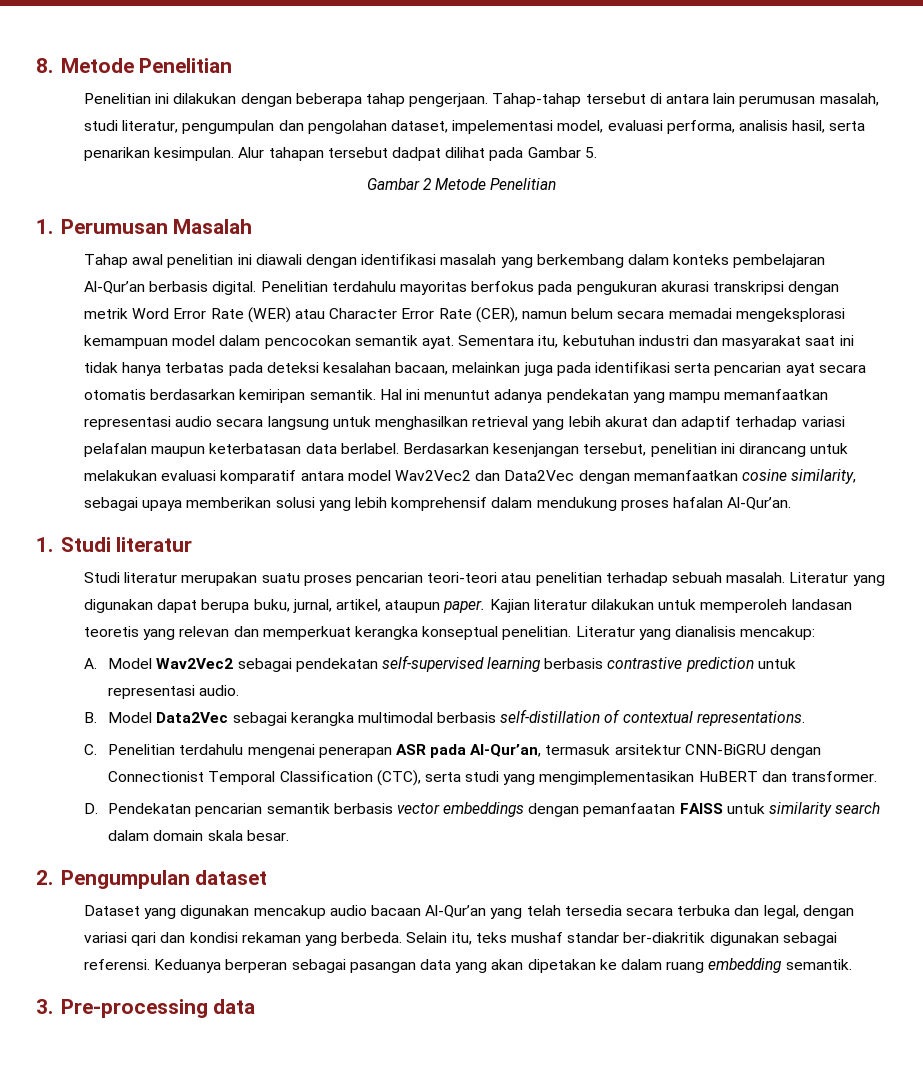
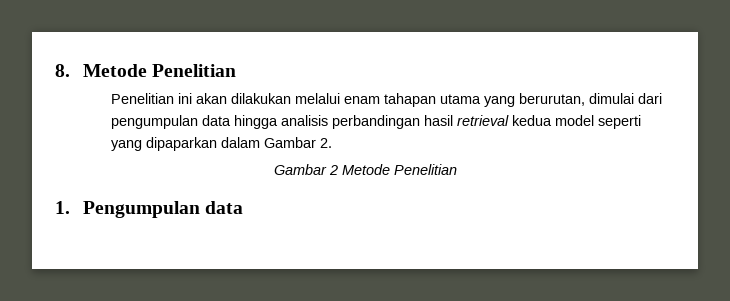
[173,93,879,107] [84,120,866,134] [84,147,597,161] dilakukan dengan beberapa tahap pengerjaan. Tahap-tahap tersebut di antara lain perumusan masalah, studi literatur, pengumpulan dan pengolahan dataset, impelementasi model, evaluasi performa, analisis hasil, serta penarikan kesimpulan. Alur tahapan tersebut dadpat dilihat pada Gambar 5. -> [195,93,662,107] [110,115,641,129] [110,137,332,151] akan dilakukan melalui enam tahapan utama yang berurutan, dimulai dari pengumpulan data hingga analisis perbandingan hasil retrieval kedua model seperti yang dipaparkan dalam Gambar 2.
[60,219,253,234] [84,254,826,268] [84,281,840,295] [84,307,845,323] [84,335,854,349] [84,362,866,376] [84,389,829,403] [84,416,845,430] [84,443,849,457] [84,469,857,484] [84,497,792,511] [36,537,193,552] [84,572,885,586] [84,599,852,613] [84,626,816,640] [84,655,796,672] [108,685,240,699] [84,709,805,726] [84,744,822,758] [108,770,878,786] [84,802,881,817] [108,830,289,841] [36,870,268,889] [84,905,854,919] [84,932,837,946] [84,958,852,973] [36,999,208,1018] Perumusan Masalah // Tahap awal penelitian ini diawali dengan identifikasi masalah yang berkembang dalam konteks pembelajaran Al-Qur’an berbasis digital. Penelitian terdahulu mayoritas berfokus pada pengukuran akurasi transkripsi dengan metrik Word Error Rate (WER) atau Character Error Rate (CER), namun belum secara memadai mengeksplorasi kemampuan model dalam pencocokan semantik ayat. Sementara itu, kebutuhan industri dan masyarakat saat ini tidak hanya terbatas pada deteksi kesalahan bacaan, melainkan juga pada identifikasi serta pencarian ayat secara otomatis berdasarkan kemiripan semantik. Hal ini menuntut adanya pendekatan yang mampu memanfaatkan representasi audio secara langsung untuk menghasilkan retrieval yang lebih akurat dan adaptif terhadap variasi pelafalan maupun keterbatasan data berlabel. Berdasarkan kesenjangan tersebut, penelitian ini dirancang untuk melakukan evaluasi komparatif antara model Wav2Vec2 dan Data2Vec dengan memanfaatkan cosine similarity, sebagai upaya memberikan solusi yang lebih komprehensif dalam mendukung proses hafalan Al-Qur’an. // 1. Studi literatur // Studi literatur merupakan suatu proses pencarian teori-teori atau penelitian terhadap sebuah masalah. Literatur yang digunakan dapat berupa buku, jurnal, artikel, ataupun paper. Kajian literatur dilakukan untuk memperoleh landasan teoretis yang relevan dan memperkuat kerangka konseptual penelitian. Literatur yang dianalisis mencakup: // A. Model Wav2Vec2 sebagai pendekatan self-supervised learning berbasis contrastive prediction untuk representasi audio. // B. Model Data2Vec sebagai kerangka multimodal berbasis self-distillation of contextual representations. // C. Penelitian terdahulu mengenai penerapan ASR pada Al-Qur’an, termasuk arsitektur CNN-BiGRU dengan Connectionist Temporal Classification (CTC), serta studi yang mengimplementasikan HuBERT dan transformer. // D. Pendekatan pencarian semantik berbasis vector embeddings dengan pemanfaatan FAISS untuk similarity search dalam domain skala besar. // 2. Pengumpulan dataset // Dataset yang digunakan mencakup audio bacaan Al-Qur’an yang telah tersedia secara terbuka dan legal, dengan variasi qari dan kondisi rekaman yang berbeda. Selain itu, teks mushaf standar ber-diakritik digunakan sebagai referensi. Keduanya berperan sebagai pasangan data yang akan dipetakan ke dalam ruang embedding semantik. // 3. Pre-processing -> [82,201,200,218] Pengumpulan

